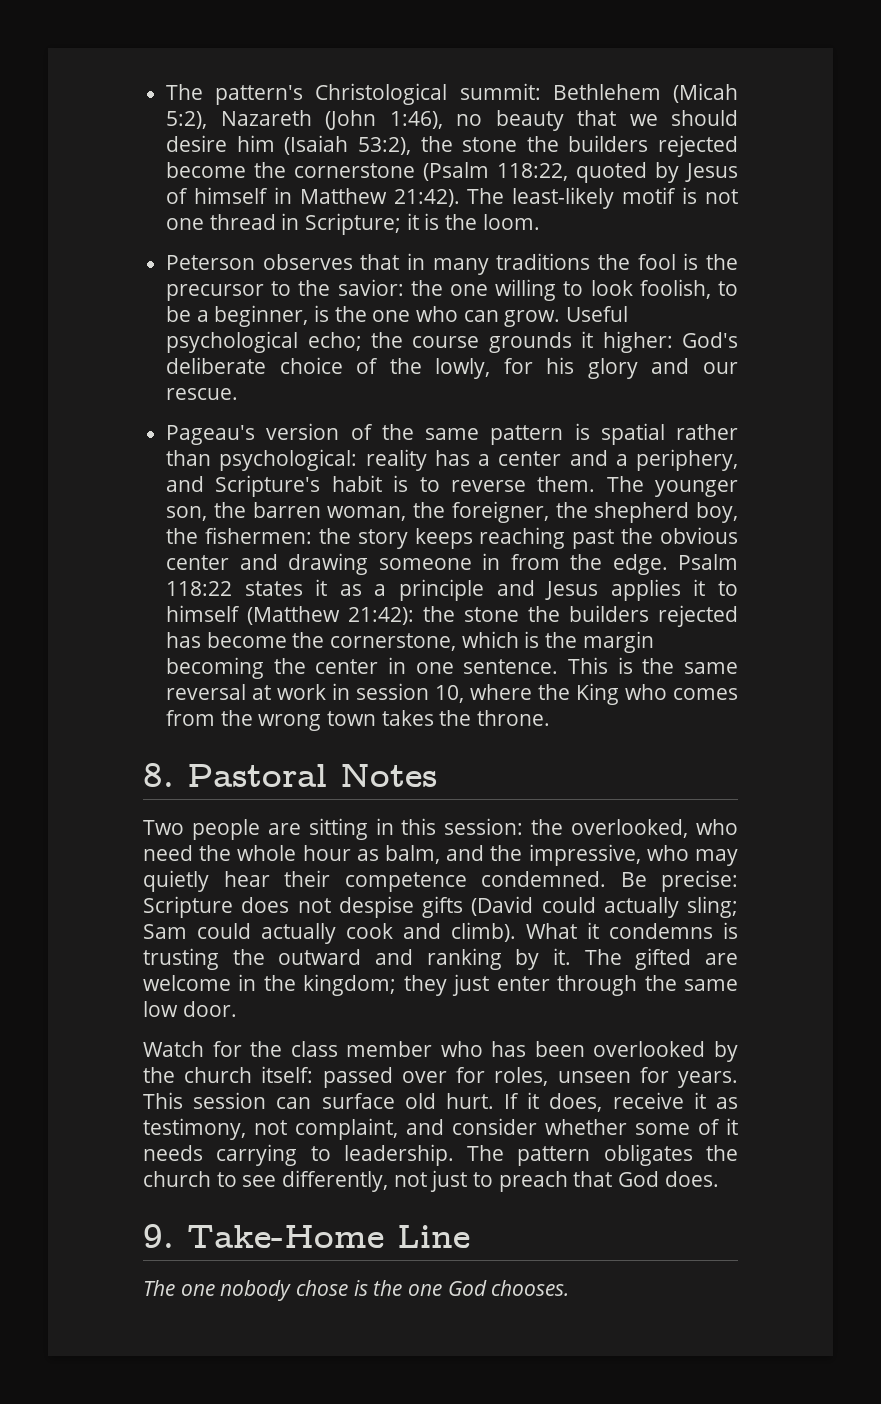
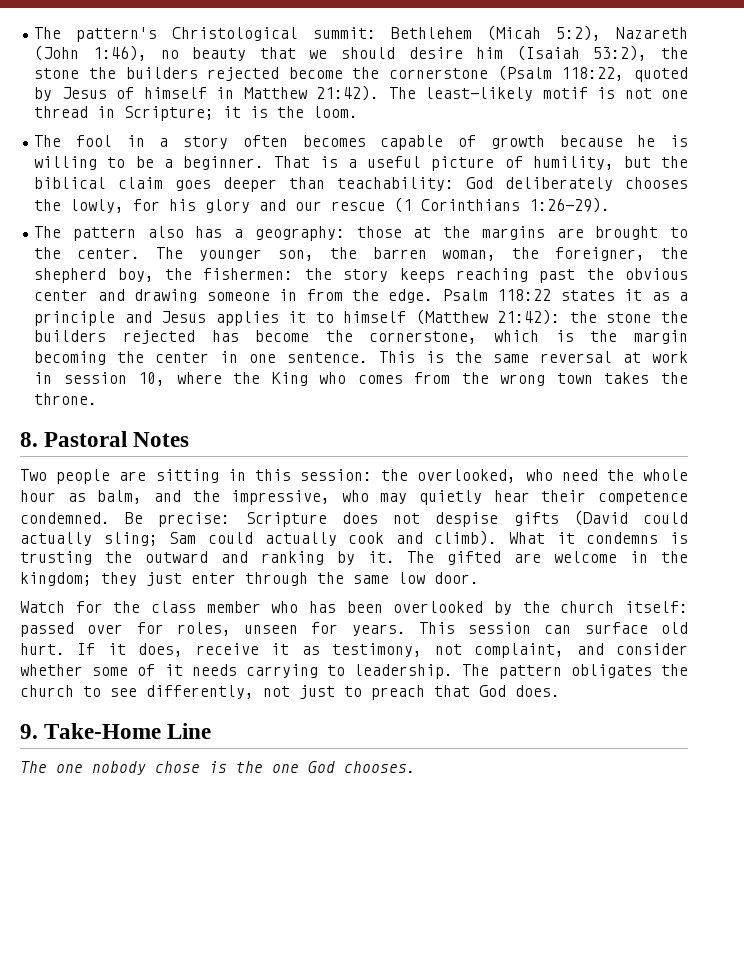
[166,253,738,275] [166,279,738,301] [166,305,629,327] [166,331,739,353] [166,357,379,374] Peterson observes that in many traditions the fool is the precursor to the savior: the one willing to look foolish, to be a beginner, is the one who can grow. Useful psychological echo; the course grounds it higher: God's deliberate choice of -> [34,135,689,150] [34,156,689,171] [34,177,688,192] The fool in a story often becomes capable of growth because he is willing to be a beginner. That is a useful picture of humility, but the biblical claim goes deeper than teachability: God deliberately chooses
[166,388,239,400] [166,423,738,445] [166,449,739,471] [166,475,596,497] rescue. // Pageau's version of the same pattern is spatial rather than psychological: reality has a center and a periphery, and Scripture's habit is to reverse them. -> [331,197,611,213] [34,226,689,241] [34,247,141,259] rescue (1 Corinthians 1:26-29). // The pattern also has a geography: those at the margins are brought to the center.

